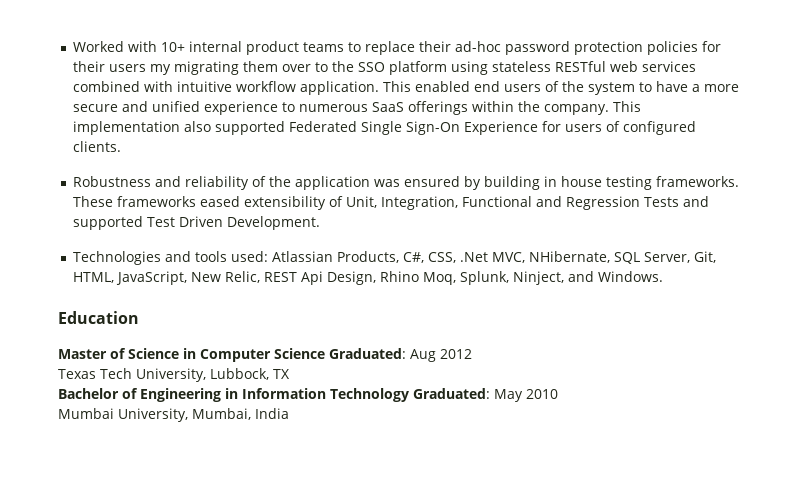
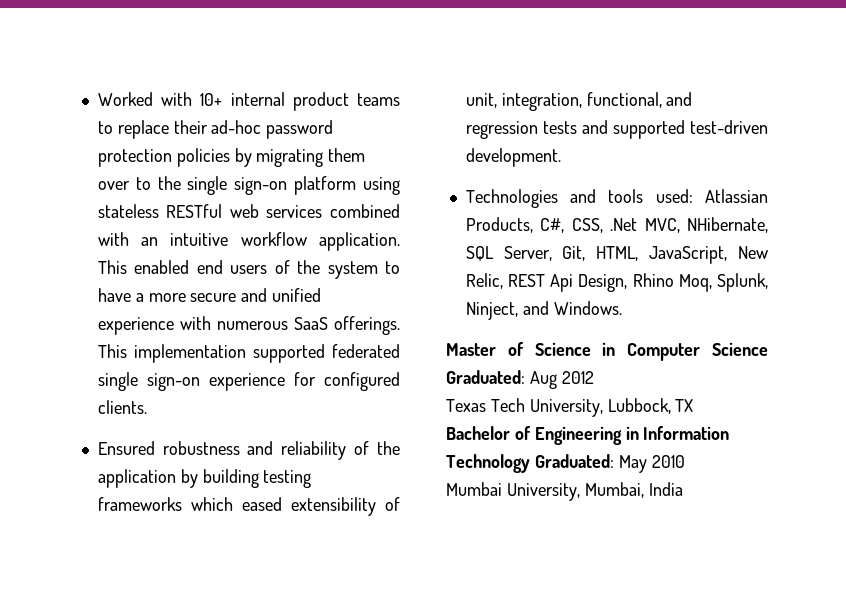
[702,41,722,52] [73,61,172,75] for their users my -> [234,148,252,167] by
[358,62,386,72] SSO -> [187,176,288,195] single sign-on
(174, 86) none -> [141,237,159,246] an
[282,102,296,112] to -> [179,316,211,330] with
[408,101,642,115] [73,121,621,135] offerings within the company. This implementation also supported Federated Single Sign-On Experience for users of -> [334,316,400,335] [97,344,400,363] [97,372,316,391] offerings. This implementation supported federated single sign-on experience for
[73,176,152,187] Robustness -> [97,441,240,455] Ensured robustness
[374,176,740,190] [73,196,710,210] [73,216,321,230] was ensured by building in house testing frameworks. These frameworks eased extensibility of Unit, Integration, Functional and Regression Tests and supported Test Driven Development. -> [180,469,312,488] [97,497,400,516] [465,92,693,111] [465,120,769,139] [465,148,561,167] by building testing frameworks which eased extensibility of unit, integration, functional, and regression tests and supported test-driven development.
[58,311,139,324] // Education -> (622, 308) none

